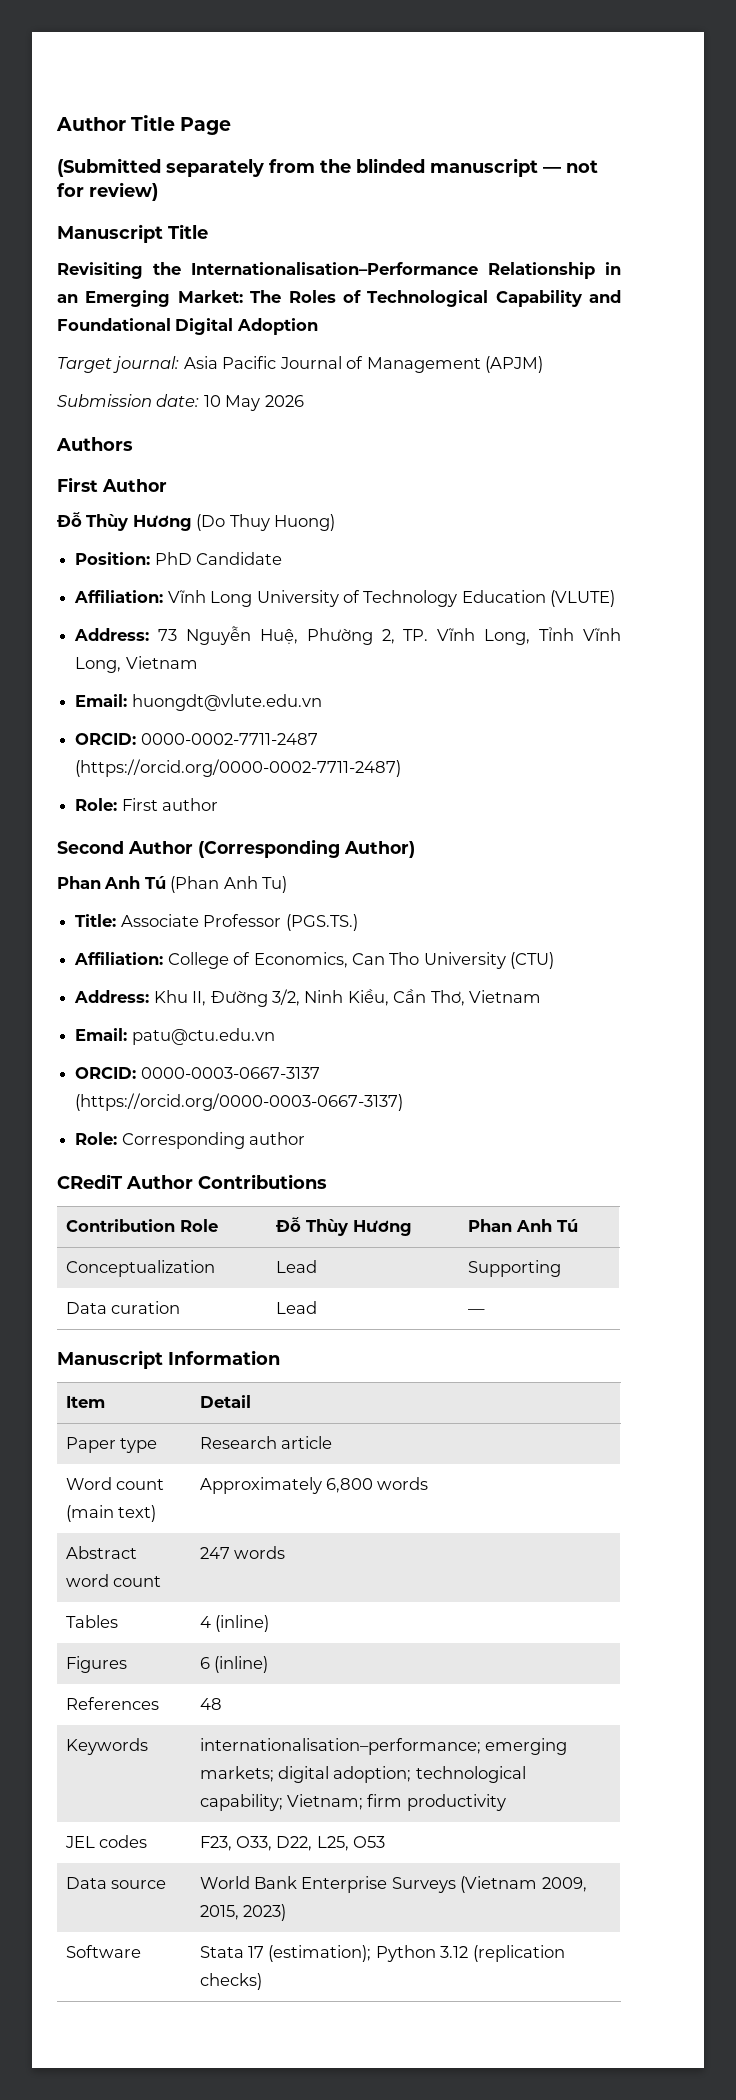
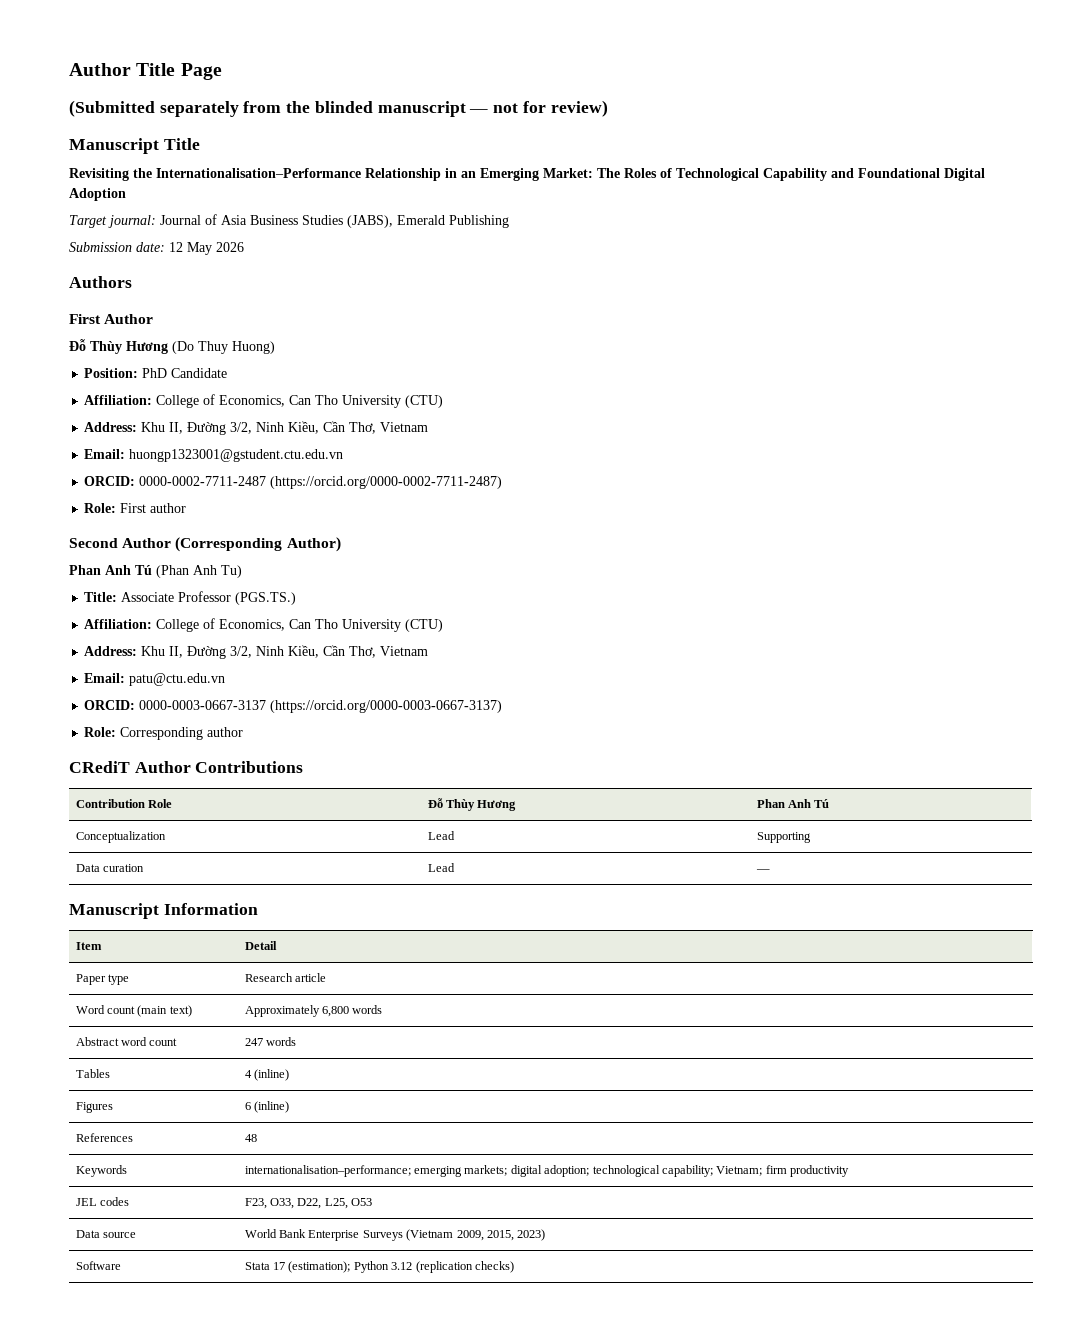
[183,356,544,373] Asia Pacific Journal of Management (APJM) -> [160,214,509,228] Journal of Asia Business Studies (JABS), Emerald Publishing
[203,395,221,407] 10 -> [169,242,183,252] 12
[167,590,616,607] [74,626,621,645] [75,656,198,673] [75,694,322,711] Vĩnh Long University of Technology Education (VLUTE) // Address: 73 Nguyễn Huệ, Phường 2, TP. Vĩnh Long, Tỉnh Vĩnh Long, Vietnam // Email: huongdt@vlute.edu.vn -> [156,394,444,408] [84,421,429,435] [84,449,344,462] College of Economics, Can Tho University (CTU) // Address: Khu II, Đường 3/2, Ninh Kiều, Cần Thơ, Vietnam // Email: huongp1323001@gstudent.ctu.edu.vn

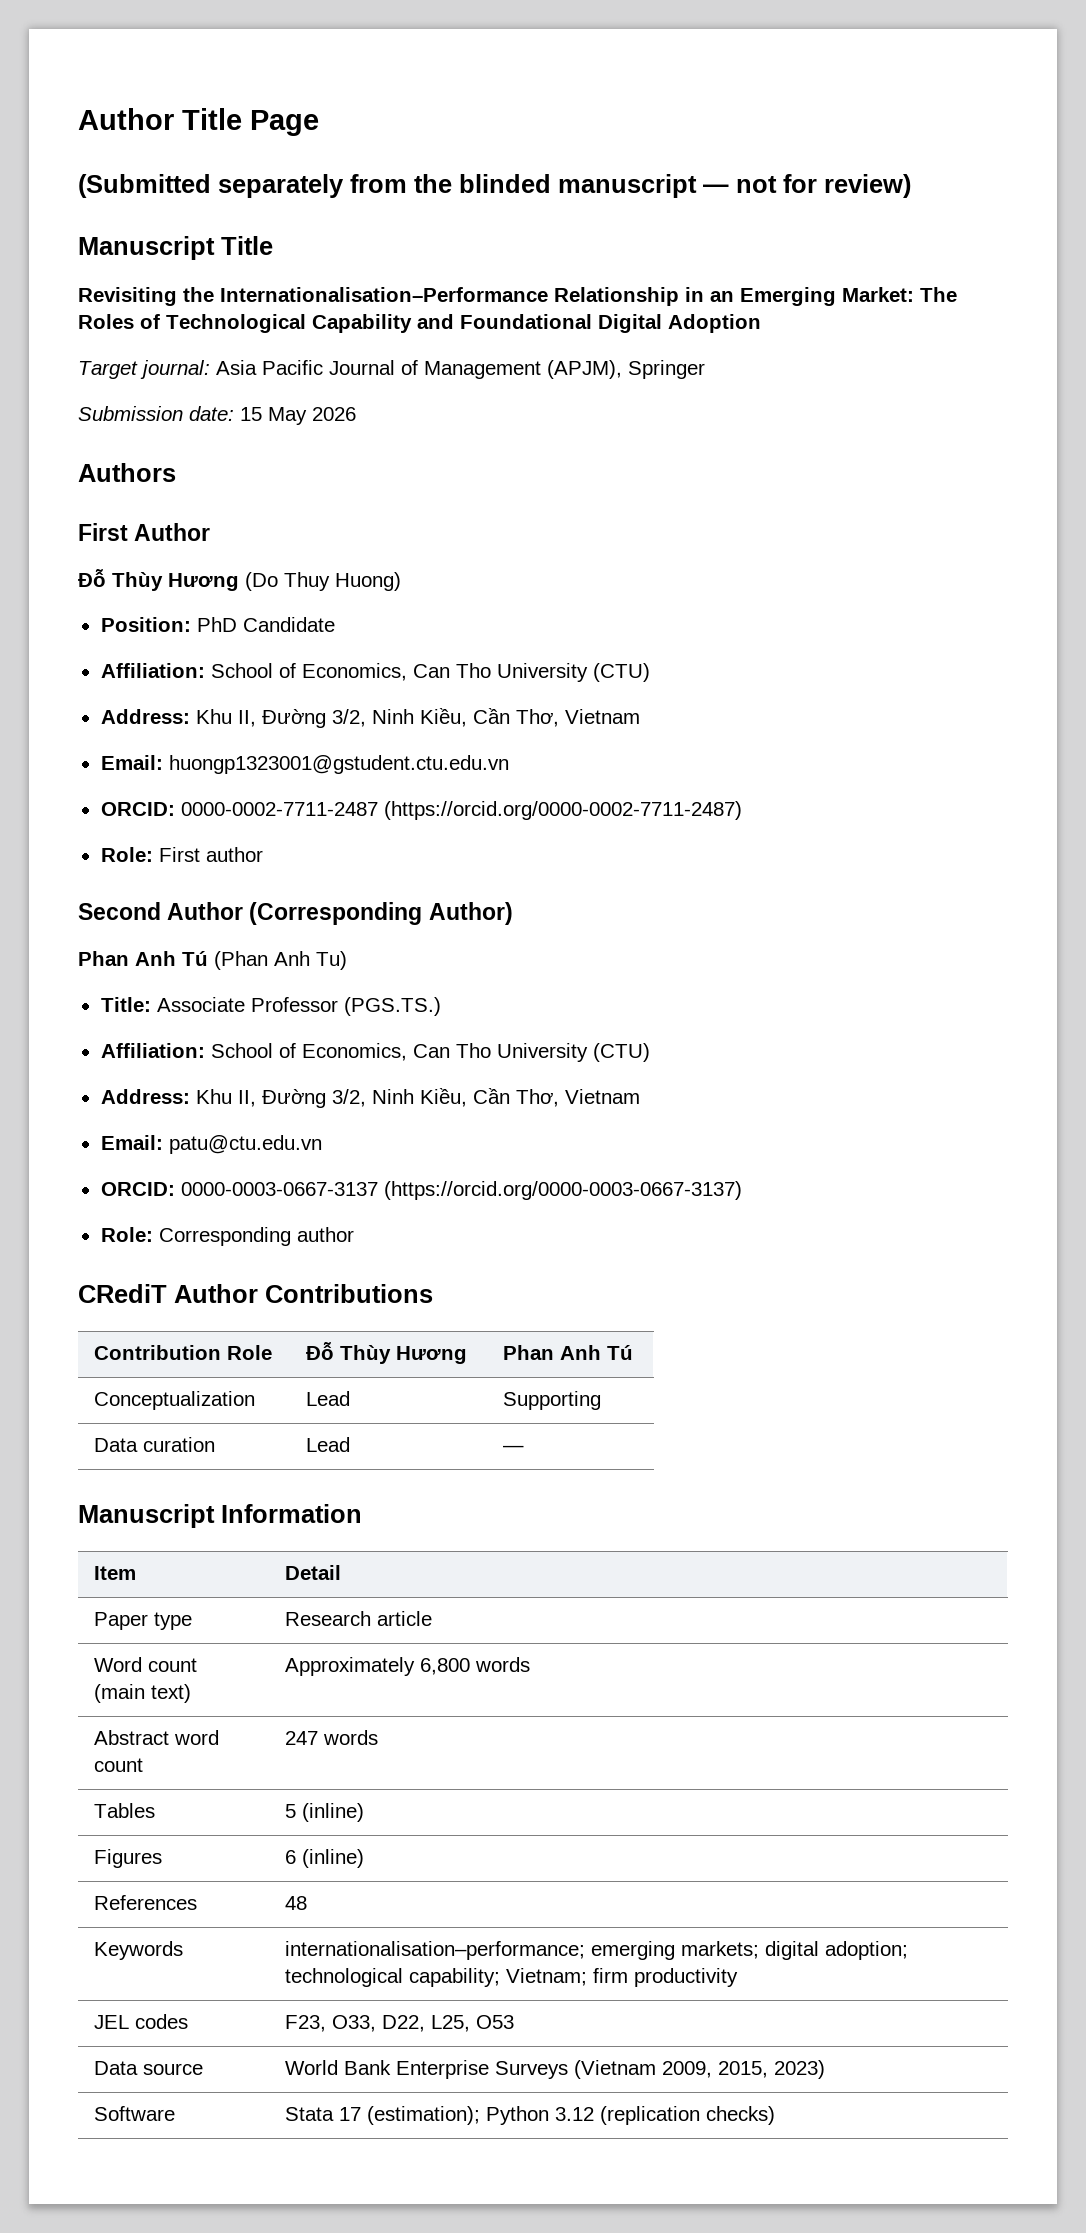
[160,214,509,228] Journal of Asia Business Studies (JABS), Emerald Publishing -> [216,360,705,379] Asia Pacific Journal of Management (APJM), Springer
[169,242,183,252] 12 -> [240,407,262,421] 15
[156,395,200,408] College -> [210,663,273,678] School
[156,619,200,632] College -> [210,1043,273,1058] School
[244,1070,252,1078] 4 -> [285,1804,297,1818] 5

